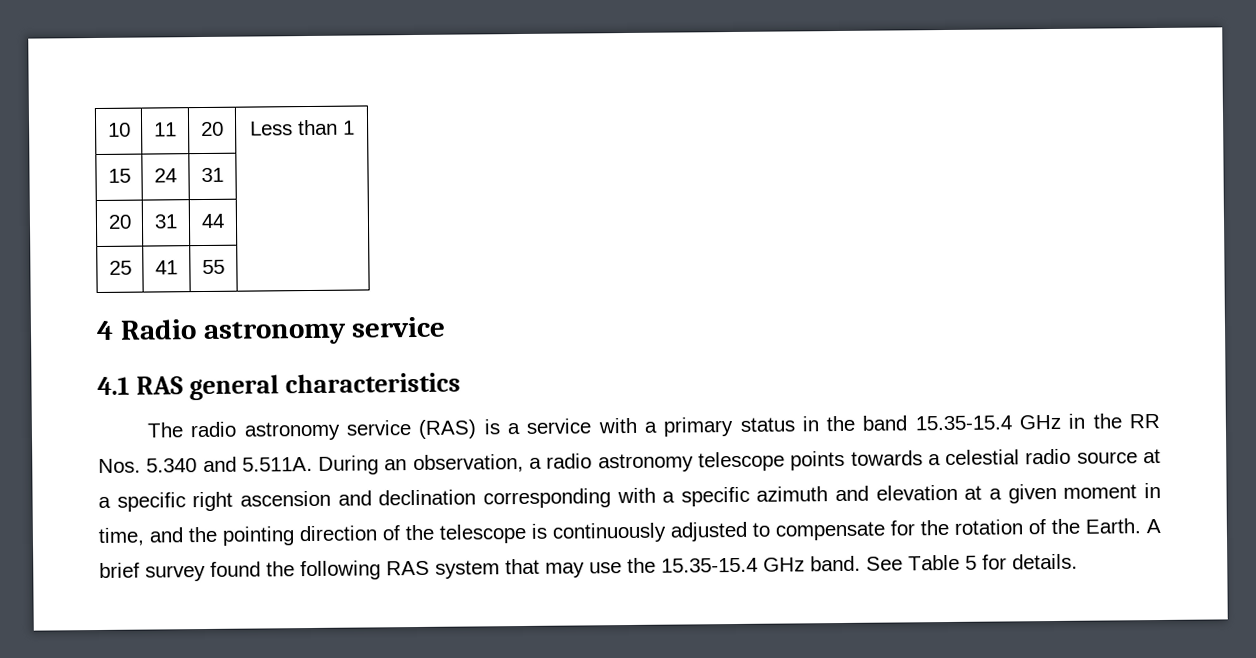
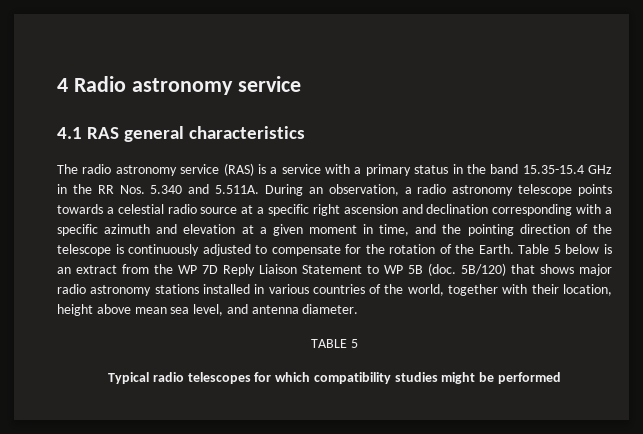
[107,122,131,137] [154,122,177,137] [201,121,224,137] [249,119,355,136] [107,168,131,183] [154,168,177,183] [201,167,224,183] [107,214,132,229] [154,214,178,229] [201,213,225,229] [108,260,132,275] [155,260,178,275] [202,259,225,275] 10 | 11 | 20 | Less than 1 // 15 | 24 | 31 | // 20 | 31 | 44 | // 25 | 41 | 55 | // -> (57, 85) none
[1146,518,1161,534] [99,553,1078,582] A brief survey found the following RAS system that may use the 15.35-15.4 GHz band. See Table 5 for details. -> [518,244,612,254] [57,263,612,276] [57,284,613,296] [57,304,359,316] [311,339,358,348] [107,372,562,384] Table 5 below is an extract from the WP 7D Reply Liaison Statement to WP 5B (doc. 5B/120) that shows major radio astronomy stations installed in various countries of the world, together with their location, height above mean sea level, and antenna diameter. // TABLE 5 // Typical radio telescopes for which compatibility studies might be performed

